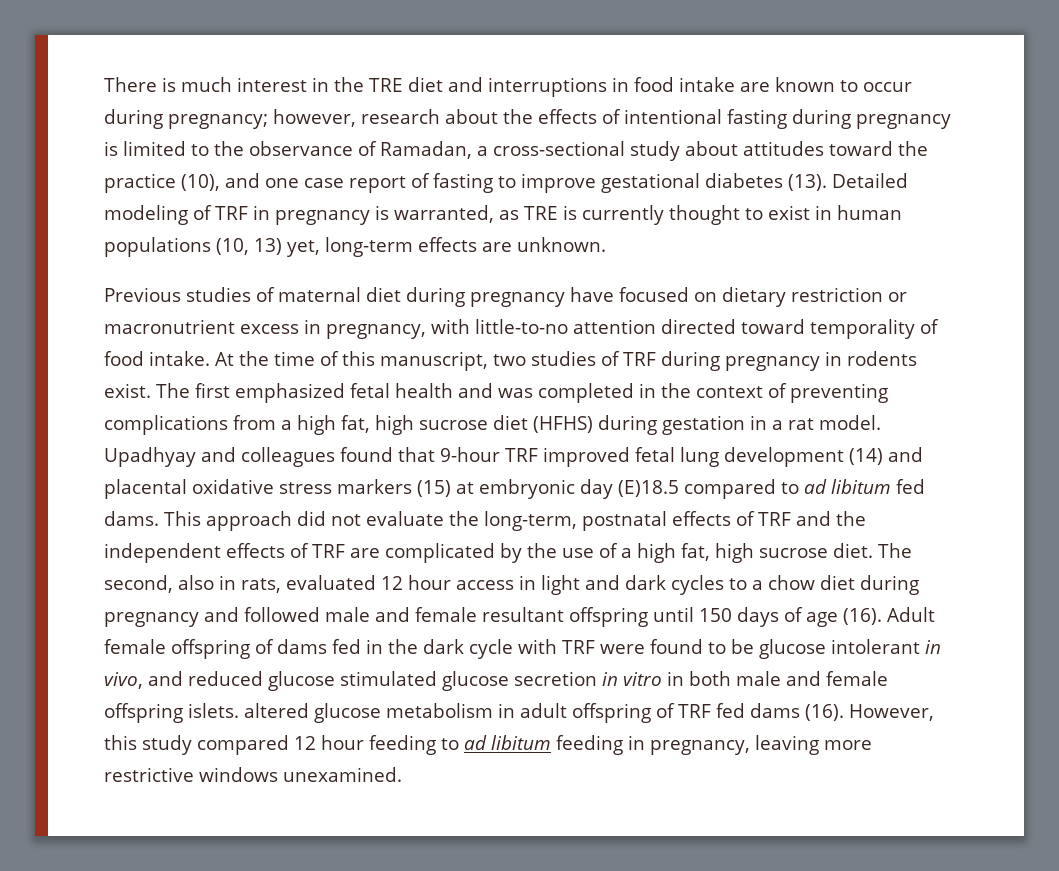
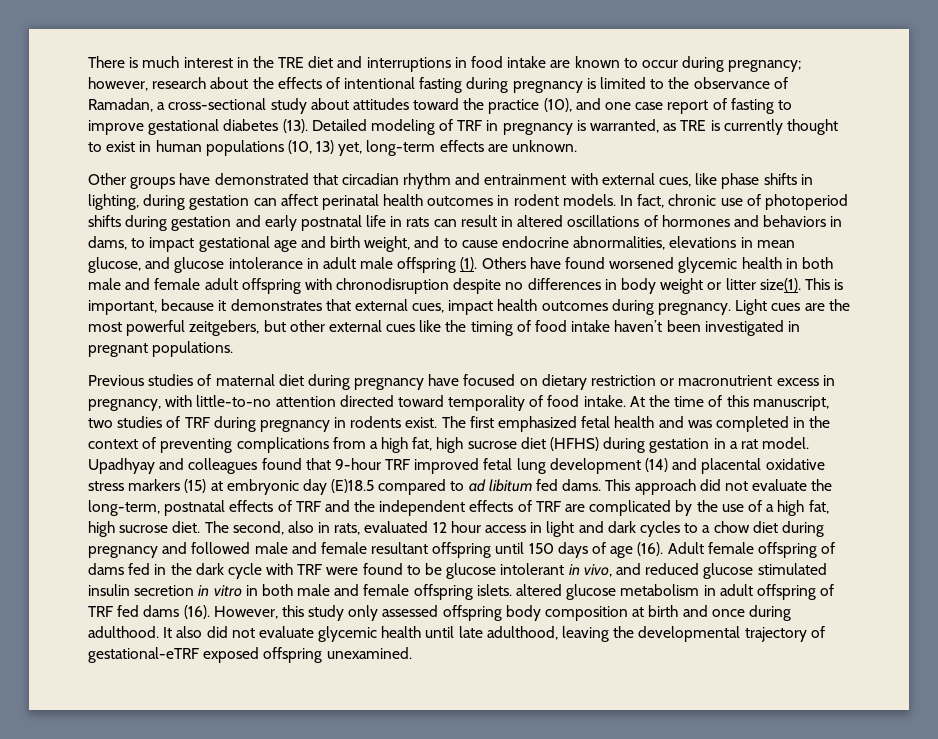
(606, 244) none -> [88,173,813,189] [88,194,848,210] [88,215,843,231] [88,236,795,252] [88,257,833,273] [88,278,844,294] [88,299,850,315] [88,320,800,336] [88,341,234,357] // Other groups have demonstrated that circadian rhythm and entrainment with external cues, like phase shifts in lighting, during gestation can affect perinatal health outcomes in rodent models. In fact, chronic use of photoperiod shifts during gestation and early postnatal life in rats can result in altered oscillations of hormones and behaviors in dams, to impact gestational age and birth weight, and to cause endocrine abnormalities, elevations in mean glucose, and glucose intolerance in adult male offspring (1). Others have found worsened glycemic health in both male and female adult offspring with chronodisruption despite no differences in body weight or litter size(1). This is important, because it demonstrates that external cues, impact health outcomes during pregnancy. Light cues are the most powerful zeitgebers, but other external cues like the timing of food intake haven’t been investigated in pregnant populations.
[442,671,509,691] glucose -> [88,584,130,596] insulin
[197,735,872,755] [104,767,278,782] compared 12 hour feeding to ad libitum feeding in pregnancy, leaving more restrictive windows -> [348,605,791,621] [88,626,825,642] [88,647,323,663] only assessed offspring body composition at birth and once during adulthood. It also did not evaluate glycemic health until late adulthood, leaving the developmental trajectory of gestational-eTRF exposed offspring

